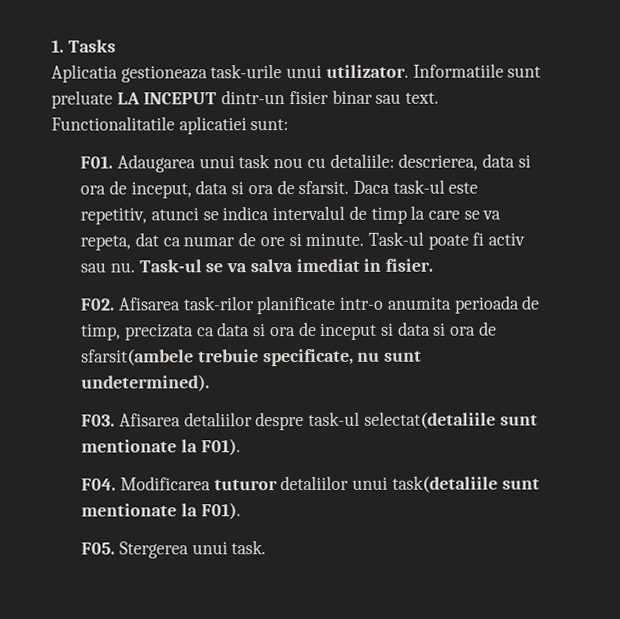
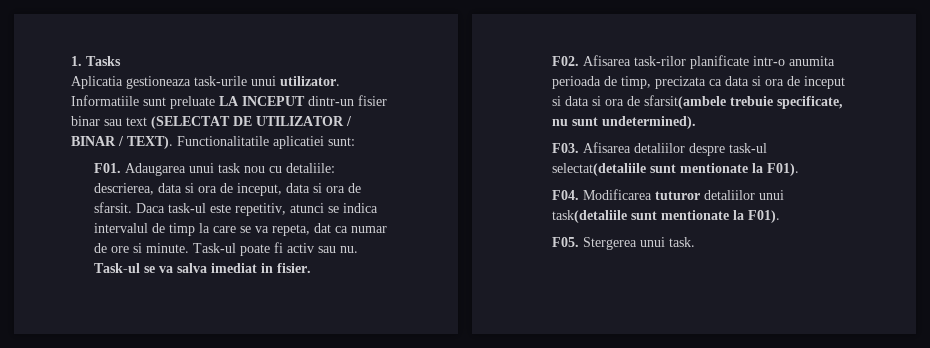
[405,92,440,104] text. -> [126,116,352,129] [71,136,173,149] text (SELECTAT DE UTILIZATOR / BINAR / TEXT).

